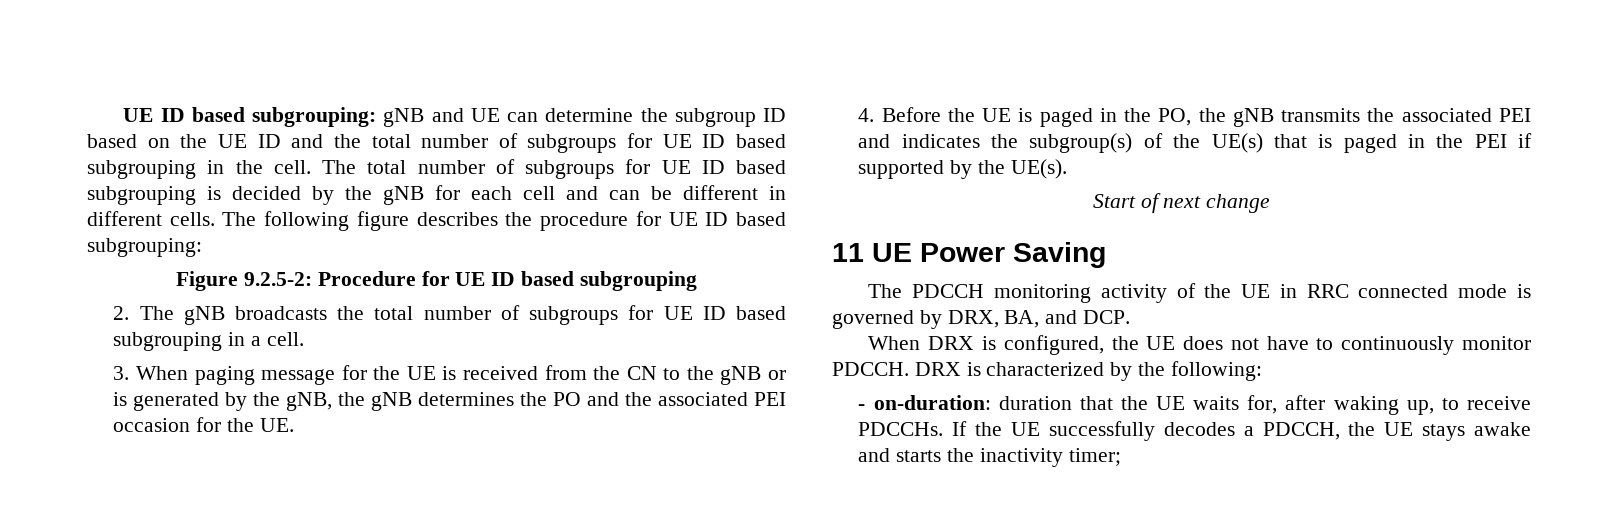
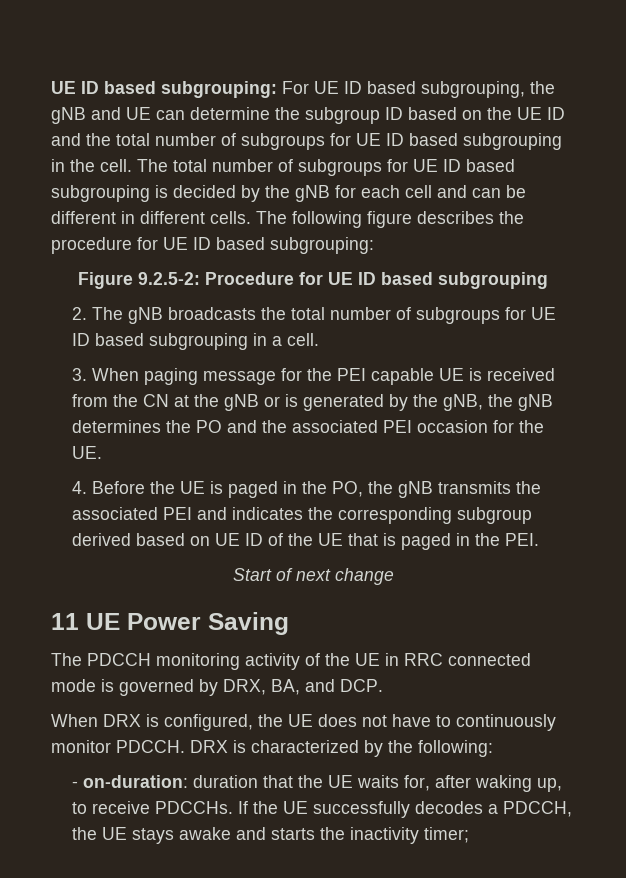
[123,107,377,127] UE ID based subgrouping: -> [51,81,555,98] UE ID based subgrouping: For UE ID based subgrouping, the
(401, 373) none -> [336,368,434,385] PEI capable
[663,368,681,380] to -> [173,395,189,407] at
[1029,133,1263,153] subgroup(s) of the UE(s) -> [337,507,532,524] [71,533,343,546] corresponding subgroup derived based on UE ID of the UE
[1474,133,1533,148] [858,159,1067,179] PEI if supported by the UE(s). -> [504,533,539,546] PEI.

